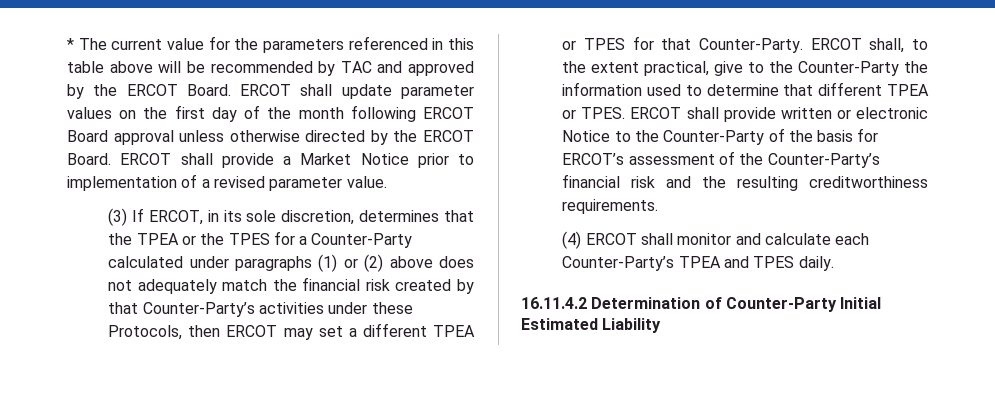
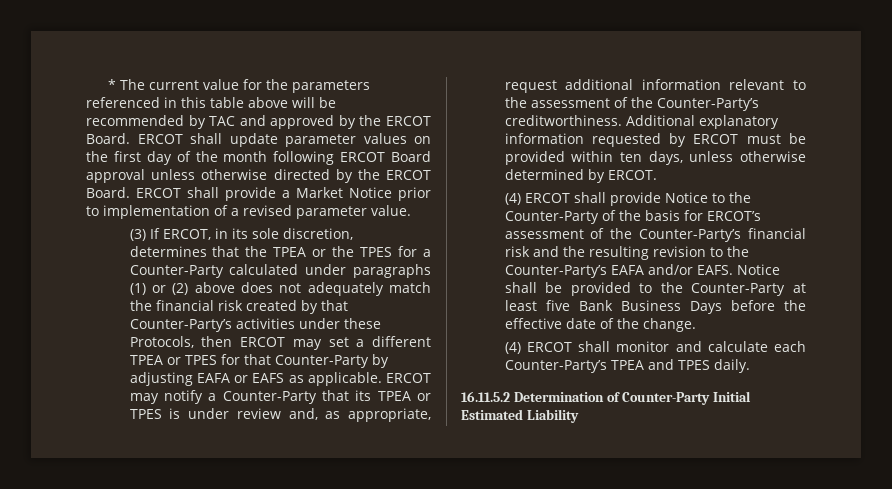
[698,38,928,53] [562,61,928,76] [562,82,929,96] [562,107,928,122] Counter-Party. ERCOT shall, to the extent practical, give to the Counter-Party the information used to determine that different TPEA or TPES. ERCOT shall provide written or electronic -> [274,354,389,368] [129,372,432,386] [129,390,431,404] [129,408,432,422] [504,79,807,93] [504,97,759,111] [504,115,779,129] [504,133,806,147] [504,151,806,165] [504,169,657,183] [504,192,661,206] Counter-Party by adjusting EAFA or EAFS as applicable. ERCOT may notify a Counter-Party that its TPEA or TPES is under review and, as appropriate, request additional information relevant to the assessment of the Counter-Party’s creditworthiness. Additional explanatory information requested by ERCOT must be provided within ten days, unless otherwise determined by ERCOT. // (4) ERCOT shall provide
[809,176,928,188] [562,199,659,214] creditworthiness requirements. -> [652,246,749,257] [504,264,780,278] [504,282,806,296] [504,300,806,314] [504,318,696,332] revision to the Counter-Party’s EAFA and/or EAFS. Notice shall be provided to the Counter-Party at least five Bank Business Days before the effective date of the change.
[521,297,587,309] 16.11.4.2 -> [461,391,510,402] 16.11.5.2

